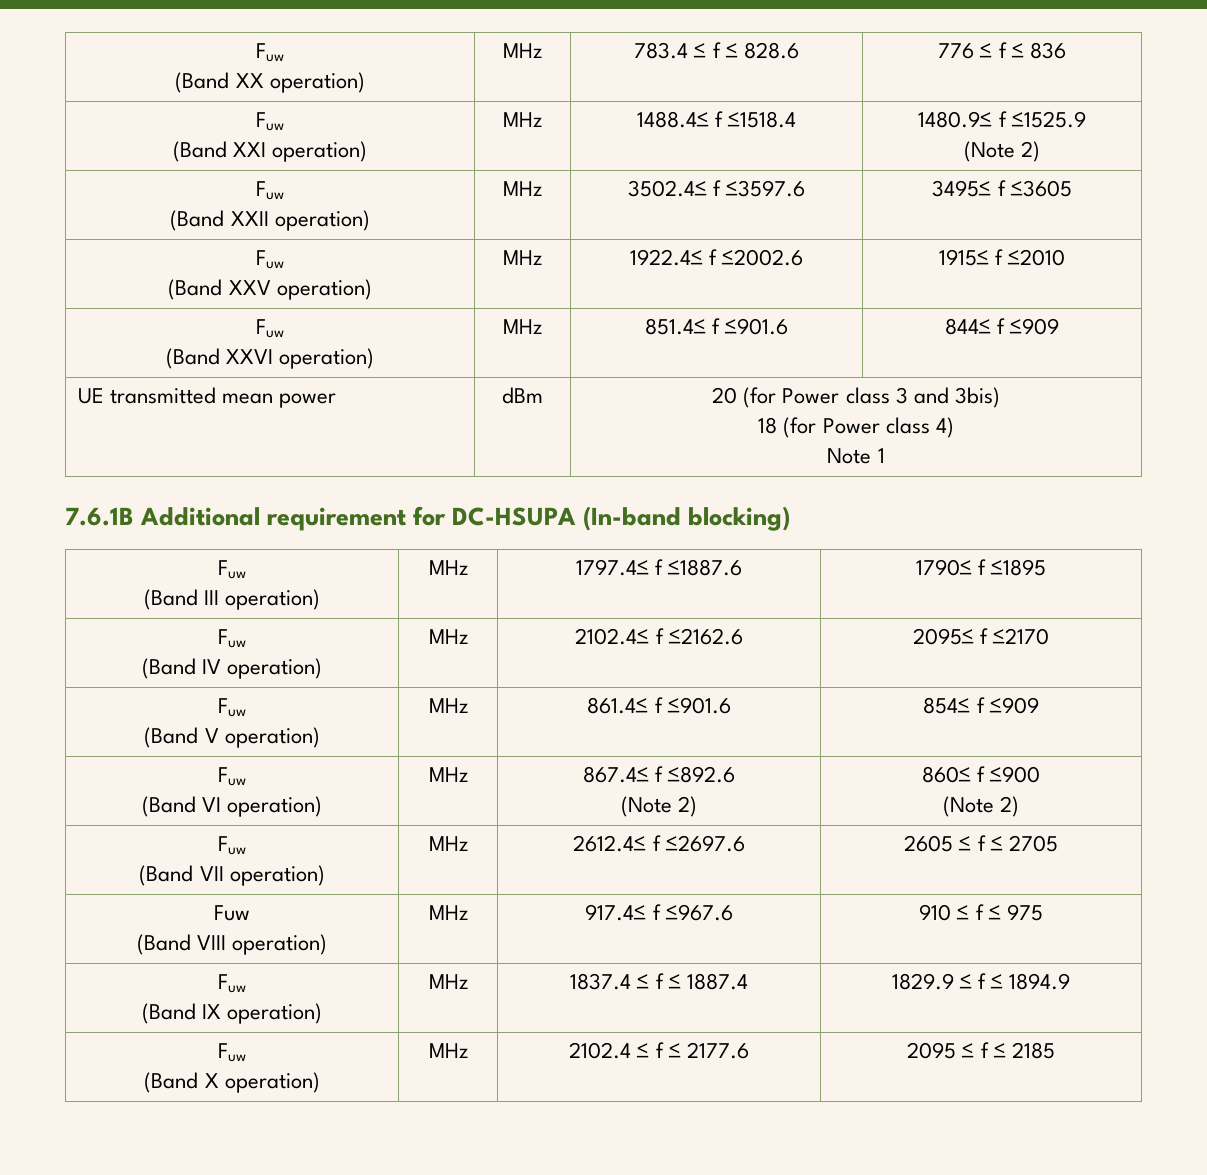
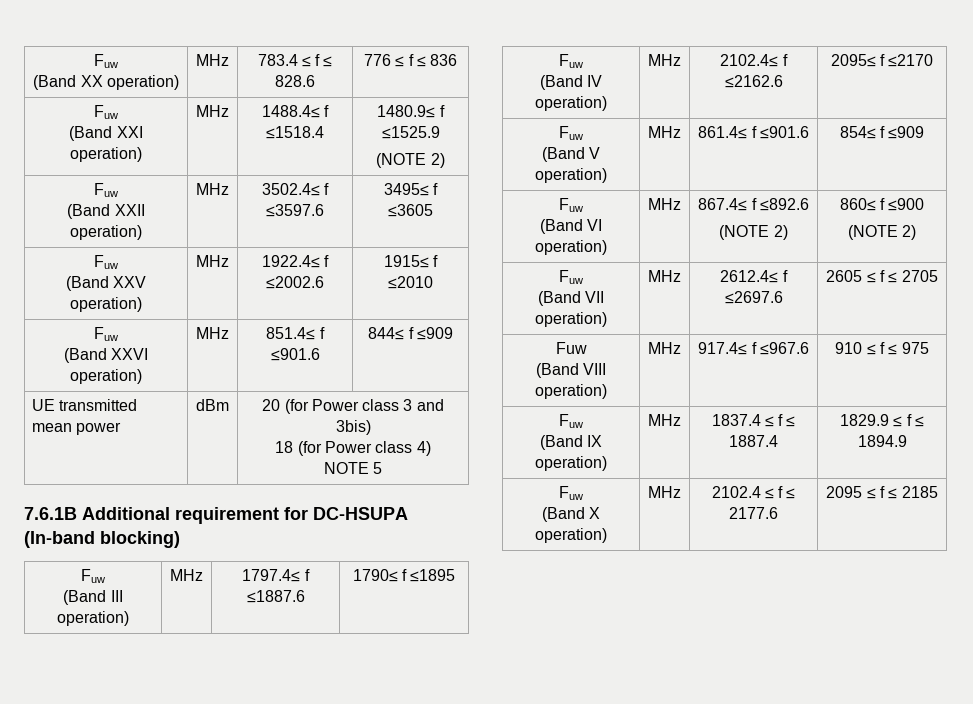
[963,141,1015,162] (Note -> [376,153,427,168] (NOTE
[827,448,885,464] Note 1 -> [323,462,383,474] NOTE 5
[620,796,672,817] (Note -> [719,225,770,240] (NOTE
[942,796,994,817] (Note -> [847,225,898,240] (NOTE

